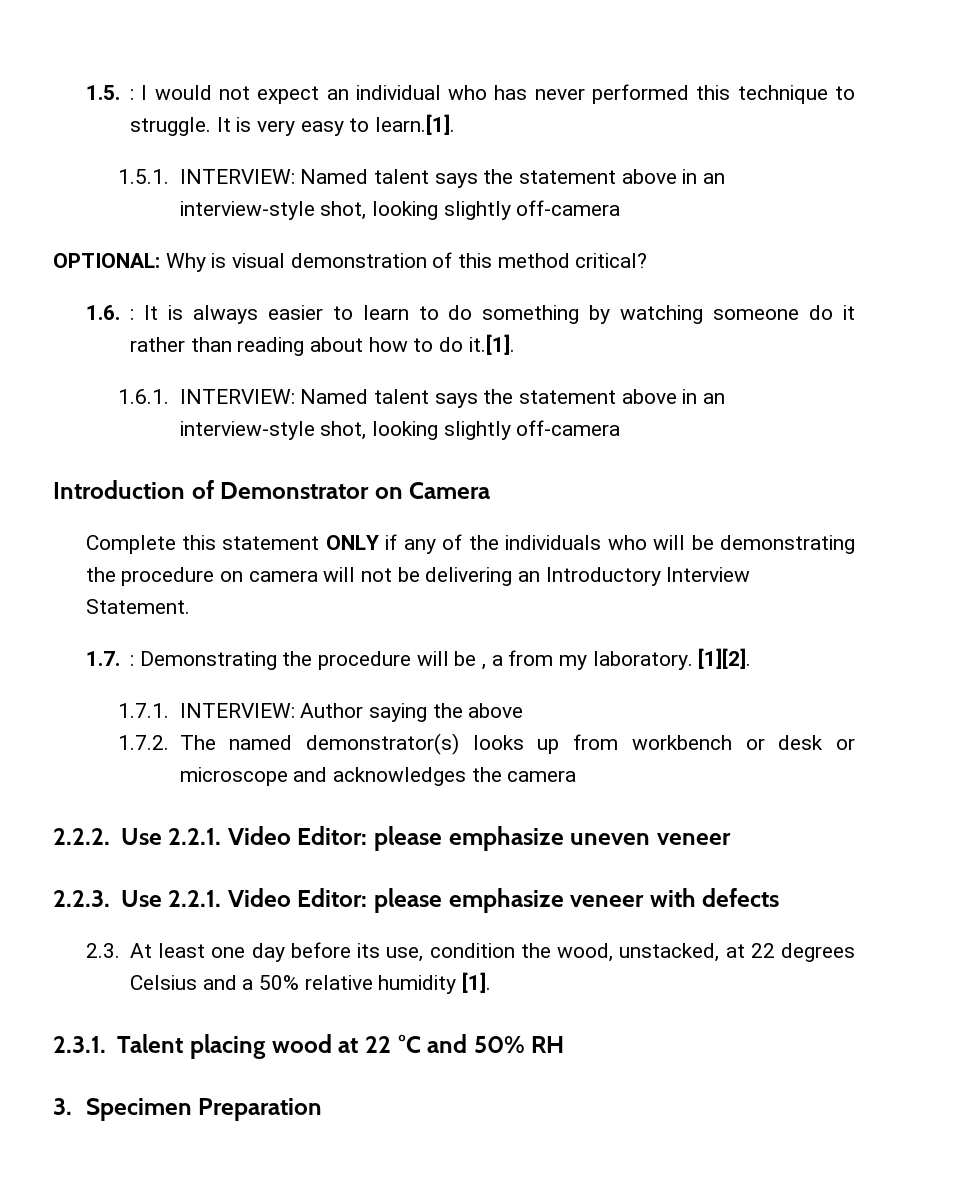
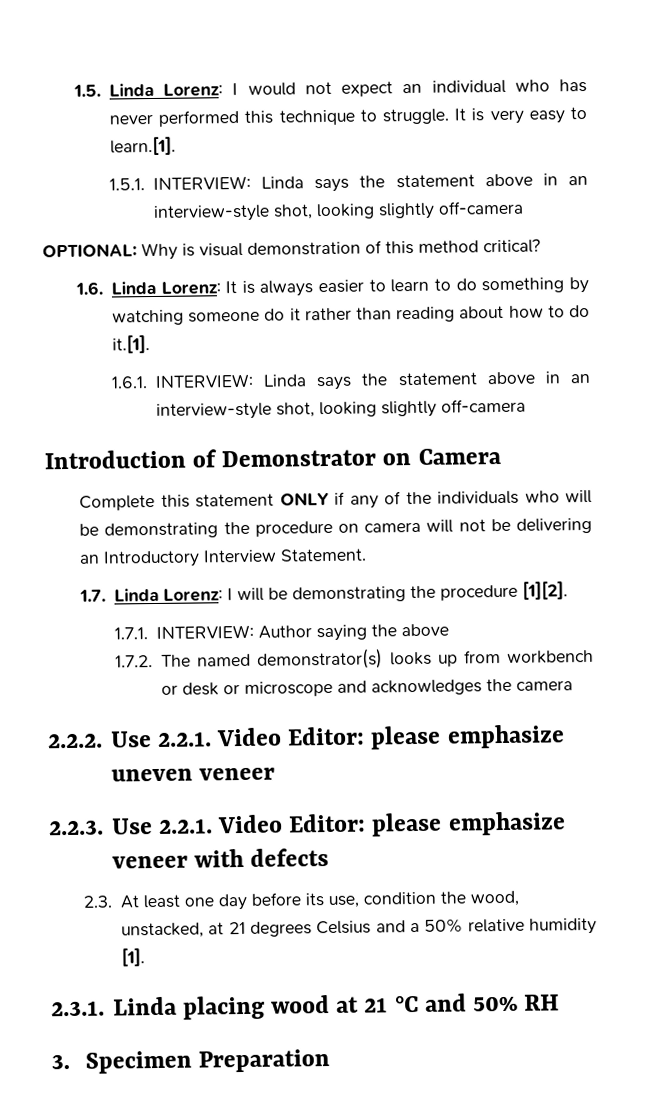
[130,89,135,100] : -> [108,82,224,97] Linda Lorenz:
[300,169,429,184] Named talent -> [261,176,305,189] Linda
[130,309,135,320] : -> [110,280,221,295] Linda Lorenz:
[300,389,429,404] Named talent -> [263,374,308,387] Linda
[130,650,693,670] : Demonstrating the procedure will be , a from my laboratory. -> [114,584,519,603] Linda Lorenz: I will be demonstrating the procedure
[750,943,775,958] 22 -> [228,921,246,935] 21
[116,1034,184,1053] Talent -> [112,996,177,1016] Linda
[364,1036,391,1053] 22 -> [364,997,389,1013] 21

